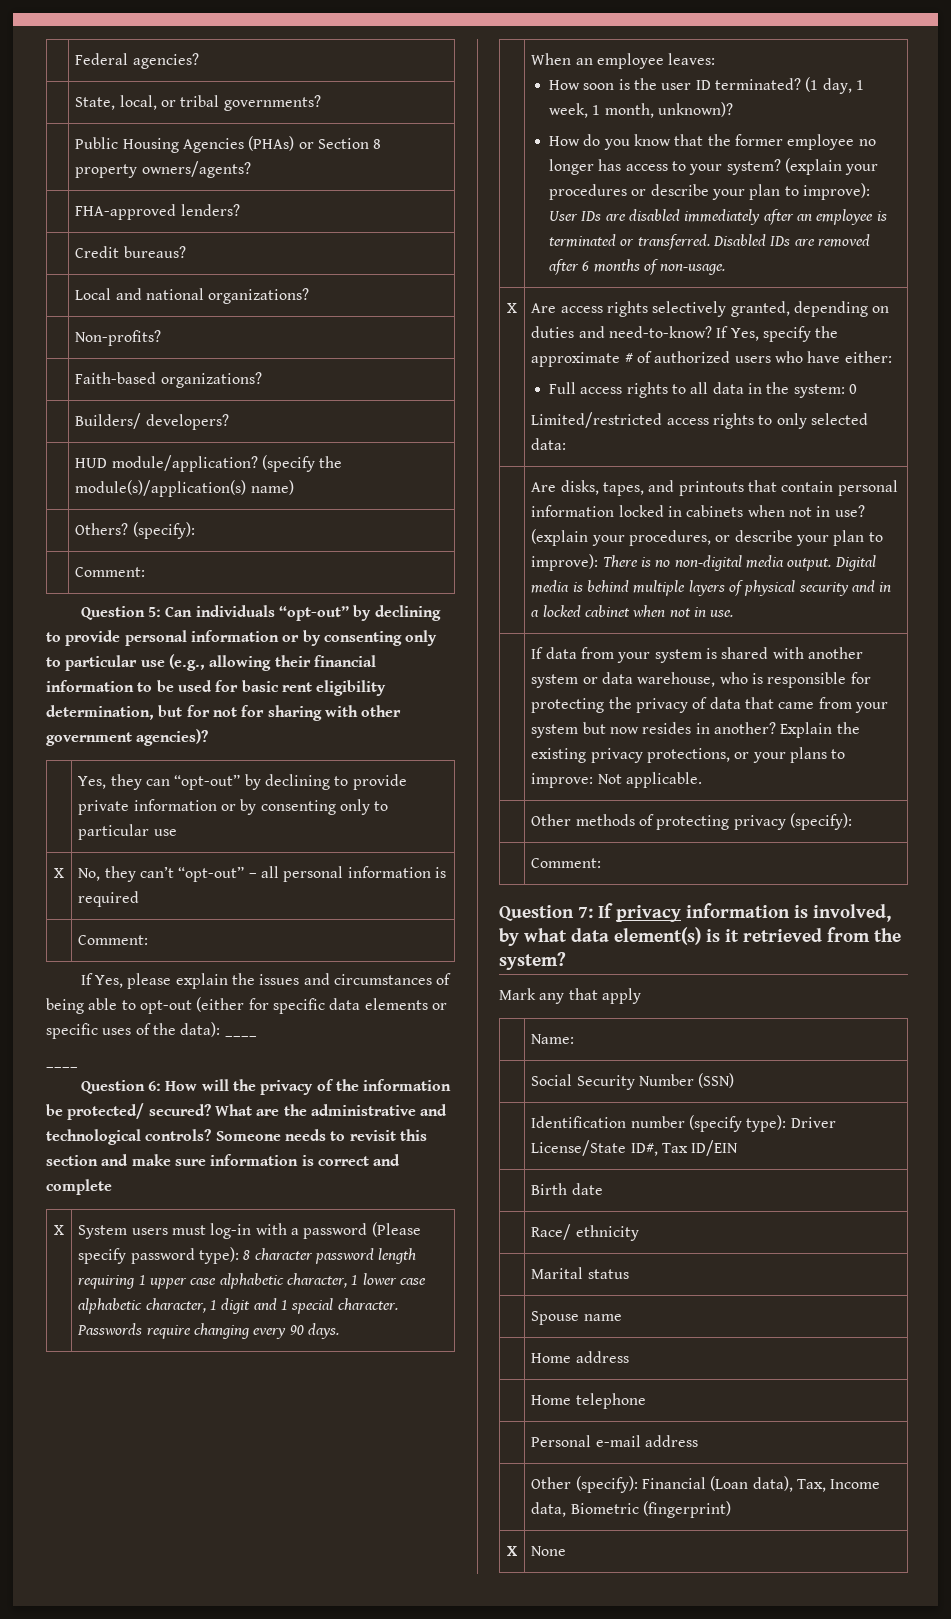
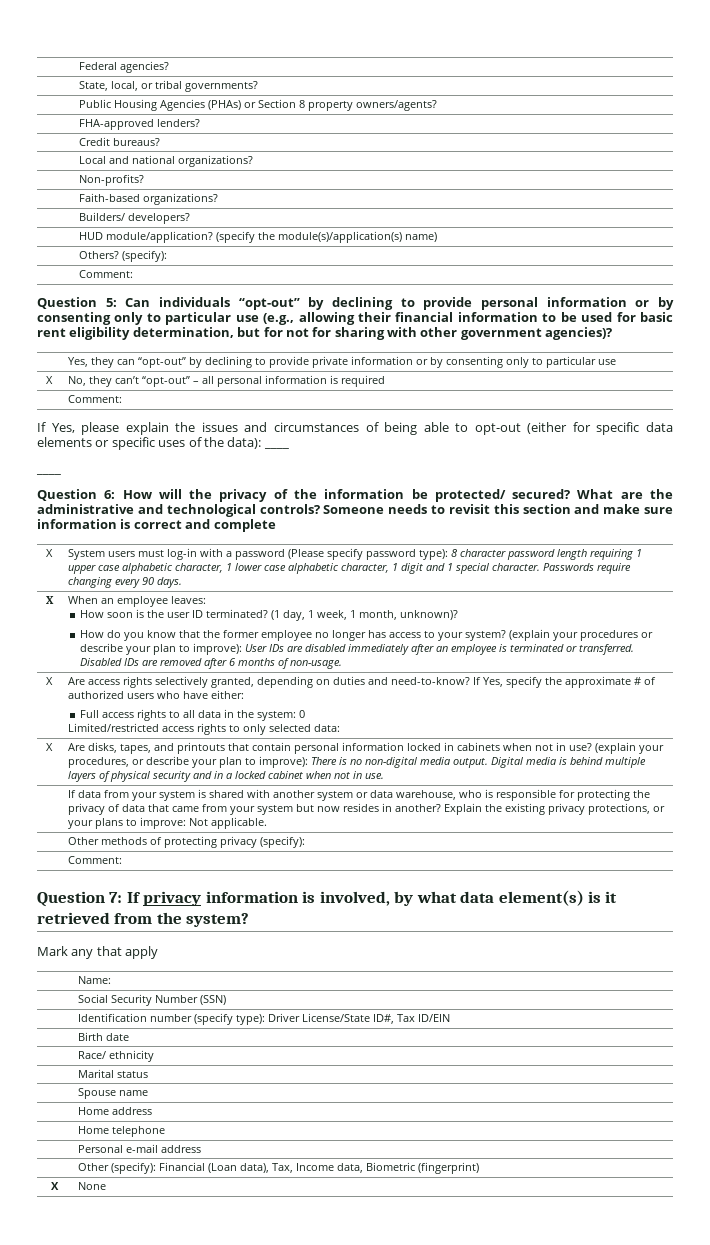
(340, 1331) none -> [45,596,54,604] X
(567, 444) none -> [46,743,53,751] X

